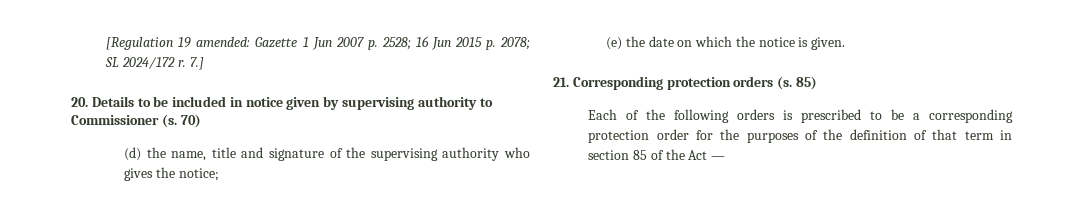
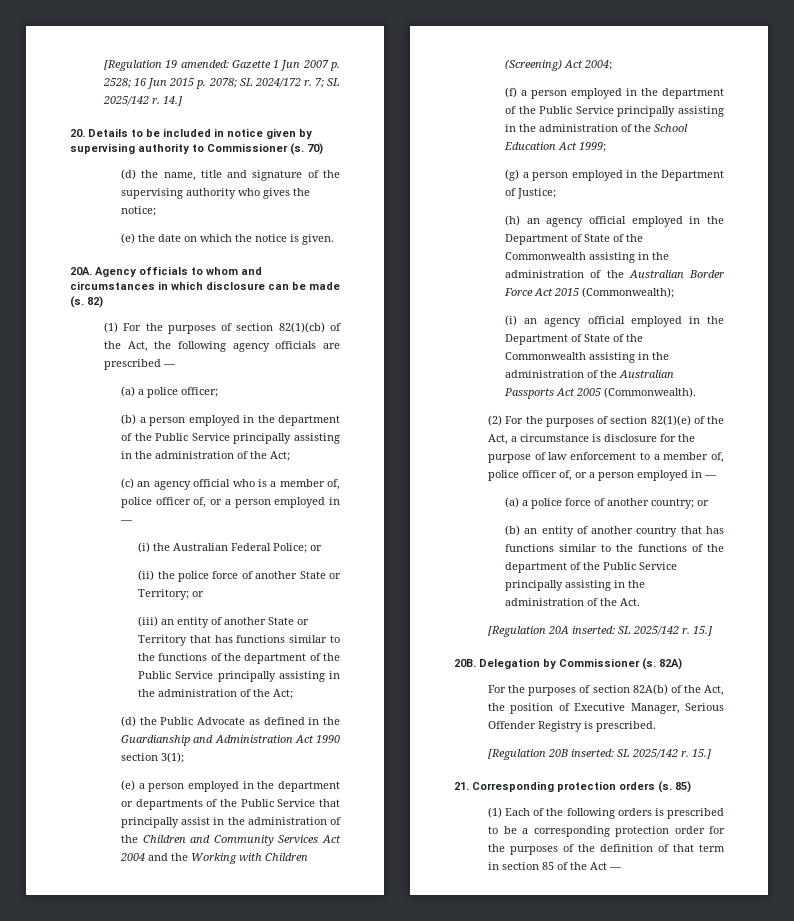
[189,57,204,70] 7.] -> [314,78,340,88] [103,96,183,106] 7; SL 2025/142 r. 14.]
(846, 43) none -> [70,266,262,277] [70,281,340,290] [70,296,103,308] [104,322,341,334] [104,341,340,352] [104,359,177,370] [121,386,219,398] [121,414,340,426] [121,433,340,444] [121,451,291,461] [121,478,340,490] [121,497,340,508] [120,520,134,523] [138,542,323,553] [138,570,341,582] [138,589,205,600] [138,616,310,628] [138,635,340,646] [138,653,340,664] [138,671,340,682] [138,689,294,699] [121,716,340,727] [121,735,340,746] [121,752,185,763] [121,780,340,792] [121,799,340,810] [121,817,341,828] [121,835,341,846] [120,853,309,864] [505,59,613,71] [505,87,724,99] [505,106,724,117] [505,124,689,132] [504,142,607,152] [505,169,724,181] [505,188,557,199] [505,215,724,227] [505,234,644,245] [505,252,670,263] [505,270,725,278] [504,287,675,298] [505,315,724,327] [505,334,644,345] [505,352,670,363] [505,370,675,378] [504,387,697,399] [488,415,724,427] [488,434,696,445] [488,452,724,463] [488,470,718,481] [505,497,710,509] [505,525,724,537] [505,544,724,552] [505,562,678,573] [505,580,646,591] [505,598,641,606] [488,626,713,637] [454,658,682,670] [488,684,724,696] [488,703,724,714] [488,721,657,732] [488,749,712,760] // 20A. Agency officials to whom and circumstances in which disclosure can be made (s. 82) // (1) For the purposes of section 82(1)(cb) of the Act, the following agency officials are prescribed — // (a) a police officer; // (b) a person employed in the department of the Public Service principally assisting in the administration of the Act; // (c) an agency official who is a member of, police officer of, or a person employed in — // (i) the Australian Federal Police; or // (ii) the police force of another State or Territory; or // (iii) an entity of another State or Territory that has functions similar to the functions of the department of the Public Service principally assisting in the administration of the Act; // (d) the Public Advocate as defined in the Guardianship and Administration Act 1990 section 3(1); // (e) a person employed in the department or departments of the Public Service that principally assist in the administration of the Children and Community Services Act 2004 and the Working with Children (Screening) Act 2004; // (f) a person employed in the department of the Public Service principally assisting in the administration of the School Education Act 1999; // (g) a person employed in the Department of Justice; // (h) an agency official employed in the Department of State of the Commonwealth assisting in the administration of the Australian Border Force Act 2015 (Commonwealth); // (i) an agency official employed in the Department of State of the Commonwealth assisting in the administration of the Australian Passports Act 2005 (Commonwealth). // (2) For the purposes of section 82(1)(e) of the Act, a circumstance is disclosure for the purpose of law enforcement to a member of, police officer of, or a person employed in — // (a) a police force of another country; or // (b) an entity of another country that has functions similar to the functions of the department of the Public Service principally assisting in the administration of the Act. // [Regulation 20A inserted: SL 2025/142 r. 15.] // 20B. Delegation by Commissioner (s. 82A) // For the purposes of section 82A(b) of the Act, the position of Executive Manager, Serious Offender Registry is prescribed. // [Regulation 20B inserted: SL 2025/142 r. 15.]
(817, 83) none -> [488,807,503,818] (1)

